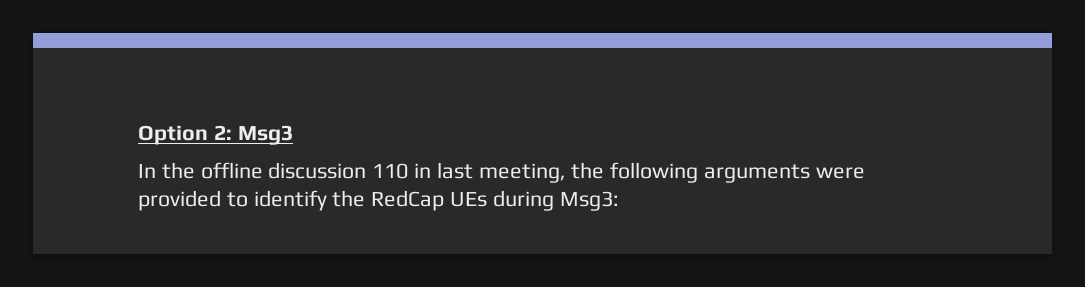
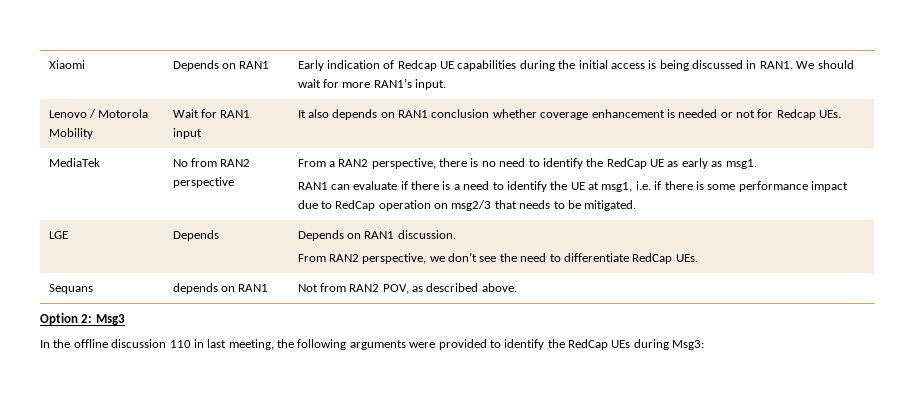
(138, 135) none -> [48,60,85,69] [172,60,270,71] [297,60,854,71] [297,78,447,90] [48,109,149,118] [48,128,93,139] [172,109,251,118] [172,128,202,139] [297,109,842,120] [48,158,100,167] [172,158,251,167] [172,177,234,188] [297,158,757,169] [297,181,849,192] [297,200,637,211] [48,231,68,239] [172,230,219,241] [297,230,456,241] [297,252,698,264] [48,284,93,294] [172,283,269,294] [297,283,517,294] Xiaomi | Depends on RAN1 | Early indication of Redcap UE capabilities during the initial access is being discussed in RAN1. We should wait for more RAN1’s input. // Lenovo / Motorola Mobility | Wait for RAN1 input | It also depends on RAN1 conclusion whether coverage enhancement is needed or not for Redcap UEs. // MediaTek | No from RAN2 perspective | From a RAN2 perspective, there is no need to identify the RedCap UE as early as msg1. // RAN1 can evaluate if there is a need to identify the UE at msg1, i.e. if there is some performance impact due to RedCap operation on msg2/3 that needs to be mitigated. // LGE | Depends | Depends on RAN1 discussion. // From RAN2 perspective, we don’t see the need to differentiate RedCap UEs. // Sequans | depends on RAN1 | Not from RAN2 POV, as described above. //

